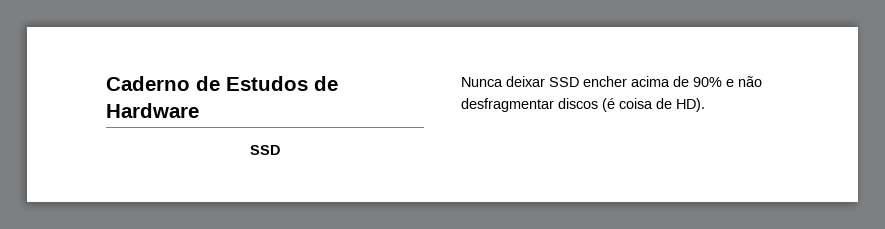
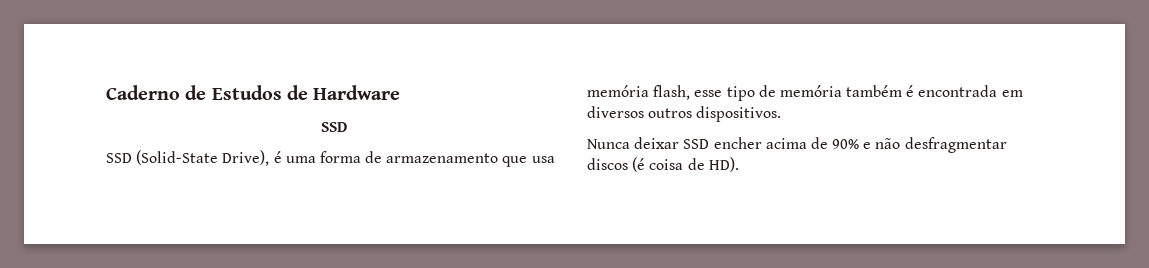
(280, 150) none -> [106,150,555,167] [587,85,1023,101] [587,106,782,122] // SSD (Solid-State Drive), é uma forma de armazenamento que usa memória flash, esse tipo de memória também é encontrada em diversos outros dispositivos.

